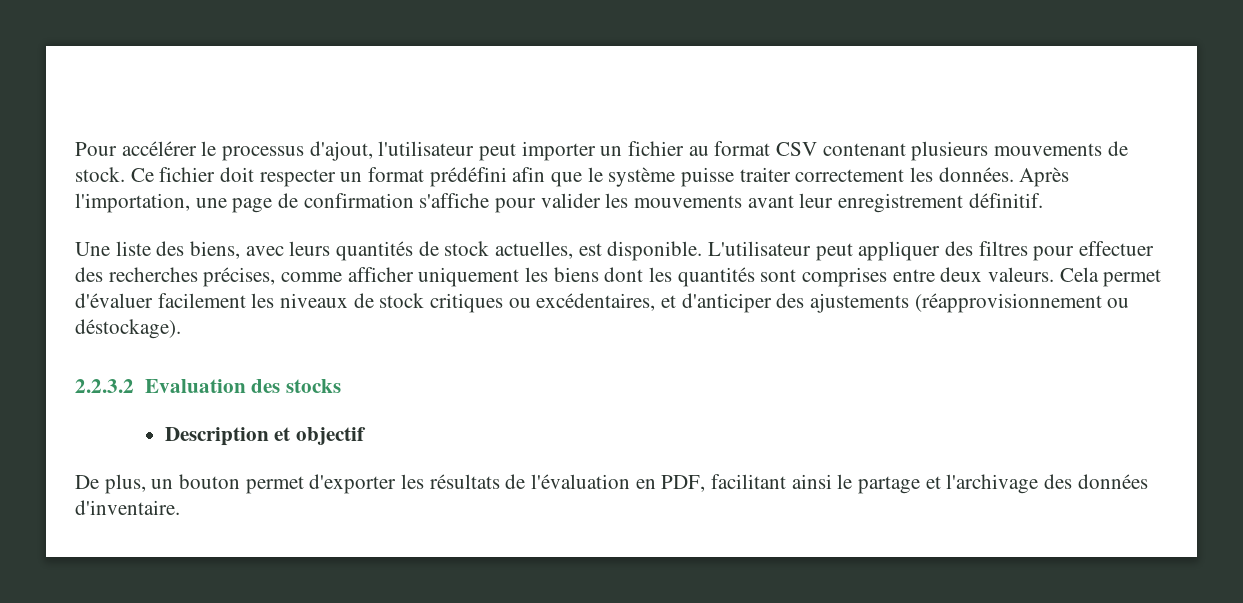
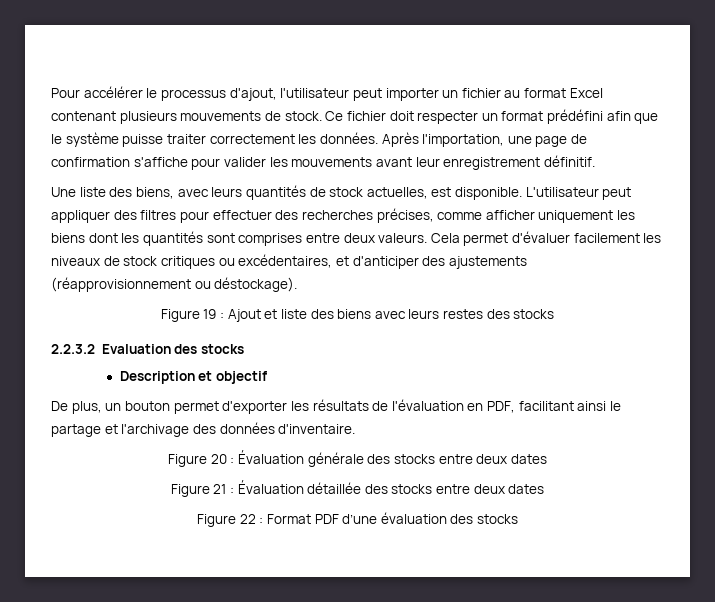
[776,142,818,156] CSV -> [569,88,603,98] Excel
(181, 329) none -> [160,309,555,322] // Figure 19 : Ajout et liste des biens avec leurs restes des stocks
(180, 507) none -> [168,450,547,467] [170,480,545,497] [196,512,519,527] // Figure 20 : Évaluation générale des stocks entre deux dates // Figure 21 : Évaluation détaillée des stocks entre deux dates // Figure 22 : Format PDF d’une évaluation des stocks

